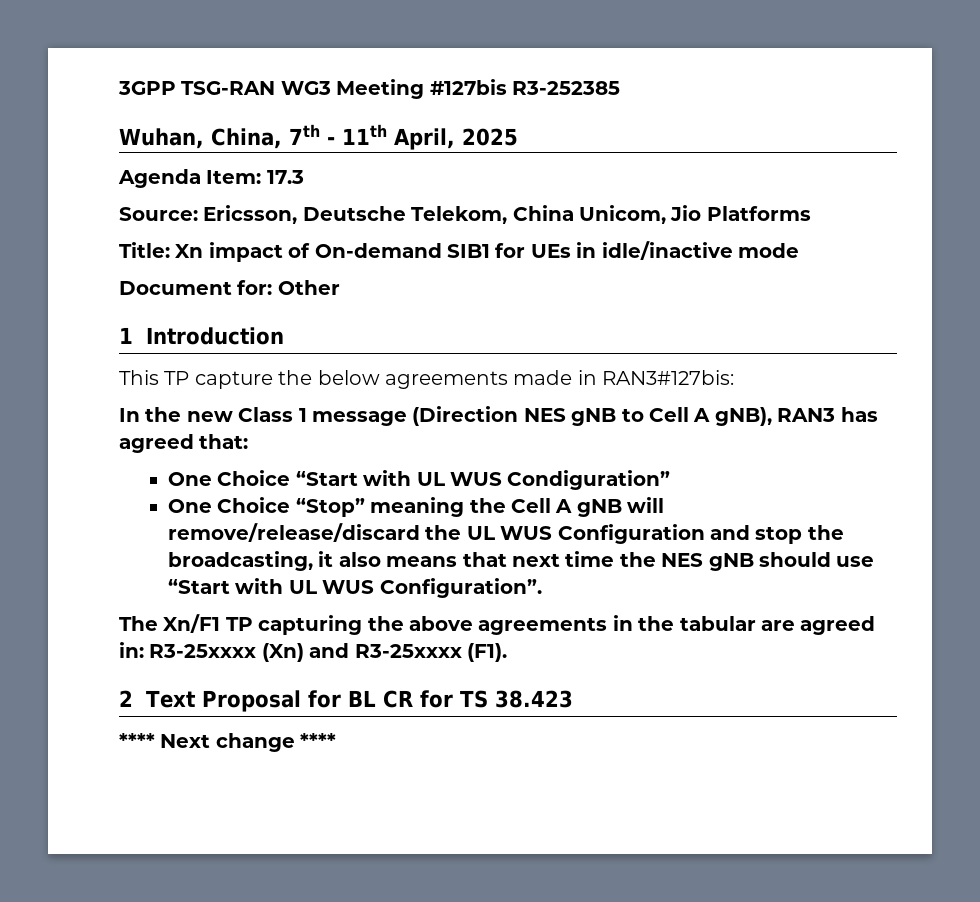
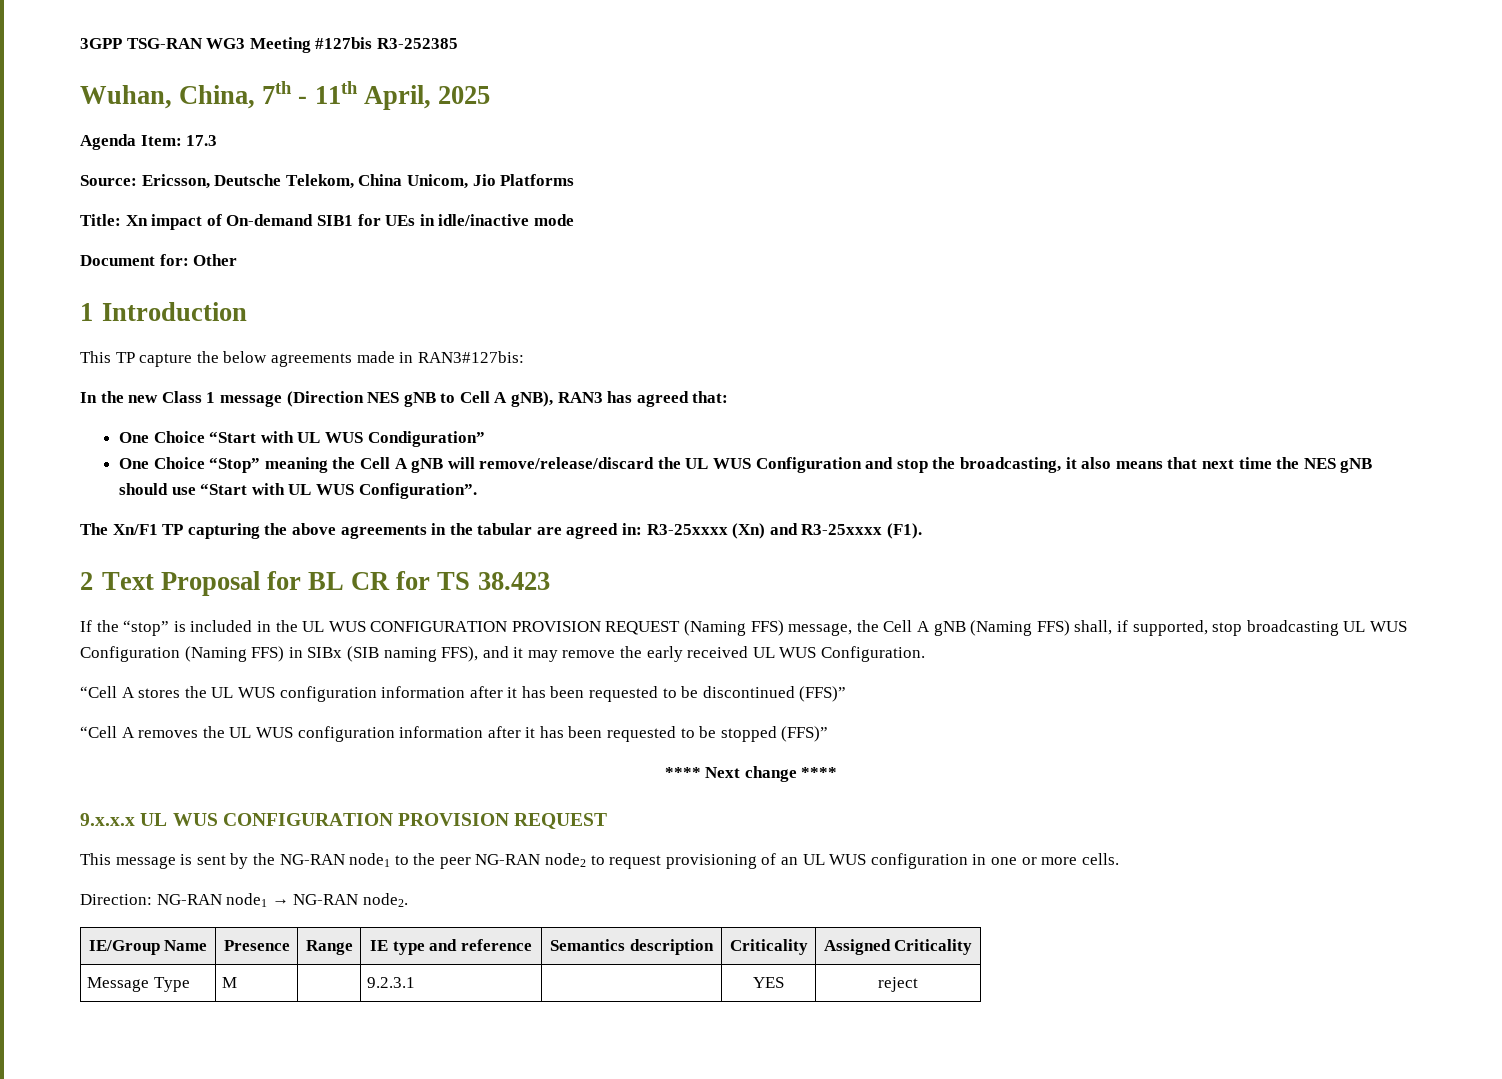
[119,733,337,752] **** Next change **** -> [80,620,1407,636] [80,646,926,662] [80,686,847,702] [80,726,829,742] [664,766,838,782] [80,813,608,829] [80,853,1119,869] [80,893,408,907] [88,940,208,955] [223,940,290,951] [305,940,353,955] [370,939,532,955] [550,939,714,955] [729,939,808,955] [823,939,973,955] [87,977,190,992] [222,977,238,988] [367,977,416,988] [753,977,784,988] [878,977,918,992] If the “stop” is included in the UL WUS CONFIGURATION PROVISION REQUEST (Naming FFS) message, the Cell A gNB (Naming FFS) shall, if supported, stop broadcasting UL WUS Configuration (Naming FFS) in SIBx (SIB naming FFS), and it may remove the early received UL WUS Configuration. // “Cell A stores the UL WUS configuration information after it has been requested to be discontinued (FFS)” // “Cell A removes the UL WUS configuration information after it has been requested to be stopped (FFS)” // **** Next change **** // 9.x.x.x UL WUS CONFIGURATION PROVISION REQUEST // This message is sent by the NG-RAN node1 to the peer NG-RAN node2 to request provisioning of an UL WUS configuration in one or more cells. // Direction: NG-RAN node1 → NG-RAN node2. // IE/Group Name | Presence | Range | IE type and reference | Semantics description | Criticality | Assigned Criticality // Message Type | M | | 9.2.3.1 | | YES | reject

